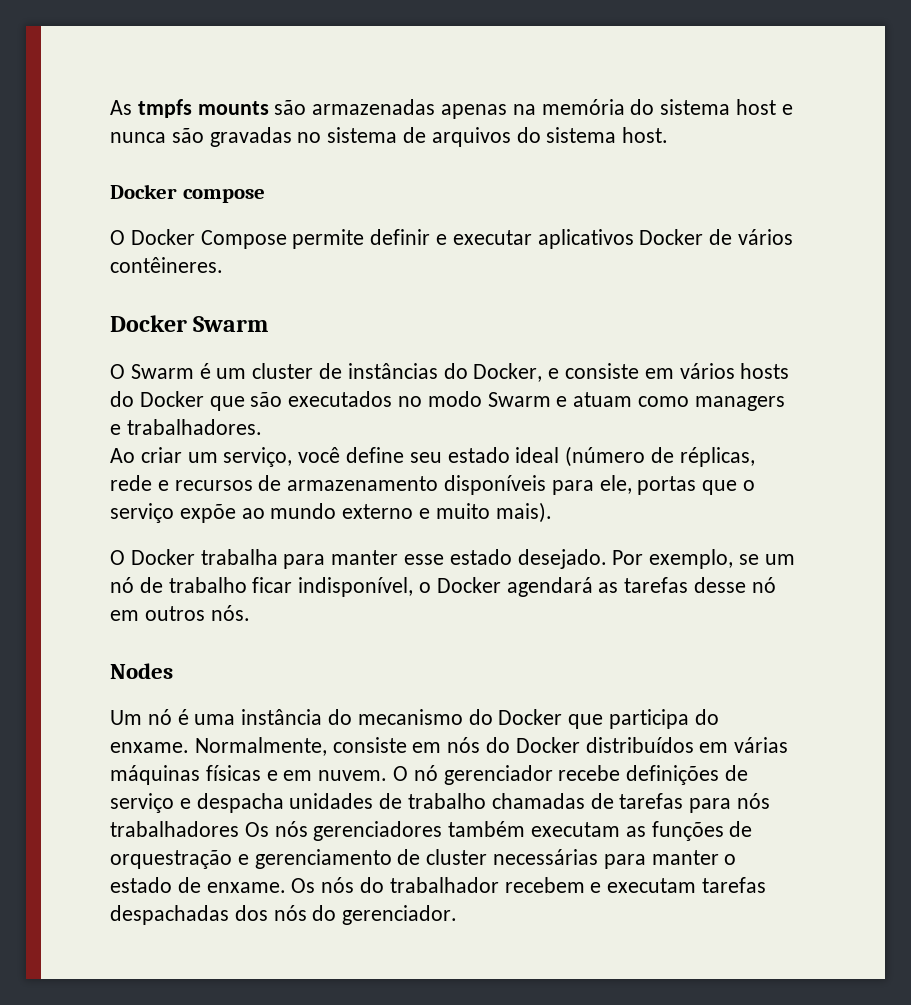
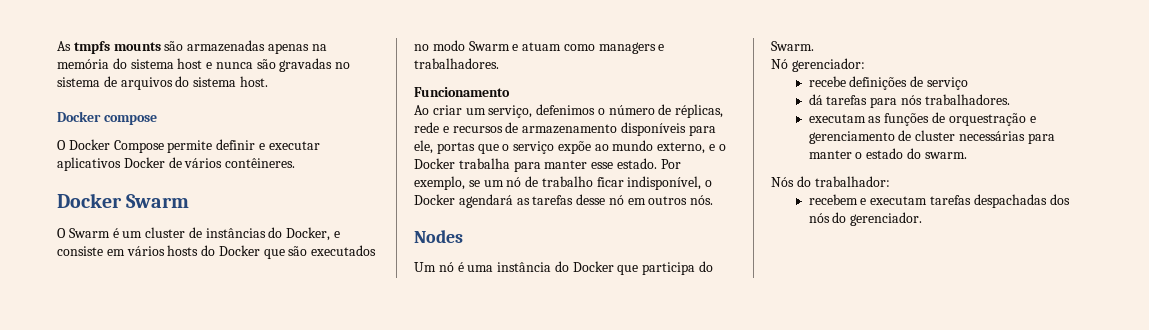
(262, 427) none -> [414,87,510,97] // Funcionamento
[298,446,646,467] você define seu estado ideal (número -> [536,104,655,115] defenimos o número
[342,502,552,523] [110,550,125,565] externo e muito mais). // O -> [657,142,726,154] externo, e o
[449,549,607,569] estado desejado. -> [616,158,657,169] estado.
[357,709,493,725] mecanismo do -> (569, 266) none
[110,737,789,756] [110,765,749,785] [110,793,771,813] [110,821,526,841] enxame. Normalmente, consiste em nós do Docker distribuídos em várias máquinas físicas e em nuvem. O nó gerenciador recebe definições de serviço e despacha unidades de trabalho chamadas de tarefas para nós trabalhadores Os nós gerenciadores também -> [771,41,814,51] [771,58,865,72] [808,76,968,90] [808,94,1010,108] Swarm. // Nó gerenciador: // recebe definições de serviço // dá tarefas para nós trabalhadores. //
[177,877,499,893] de enxame. Os nós do trabalhador -> [906,148,967,159] [771,176,890,187] do swarm. // Nós do trabalhador: //

